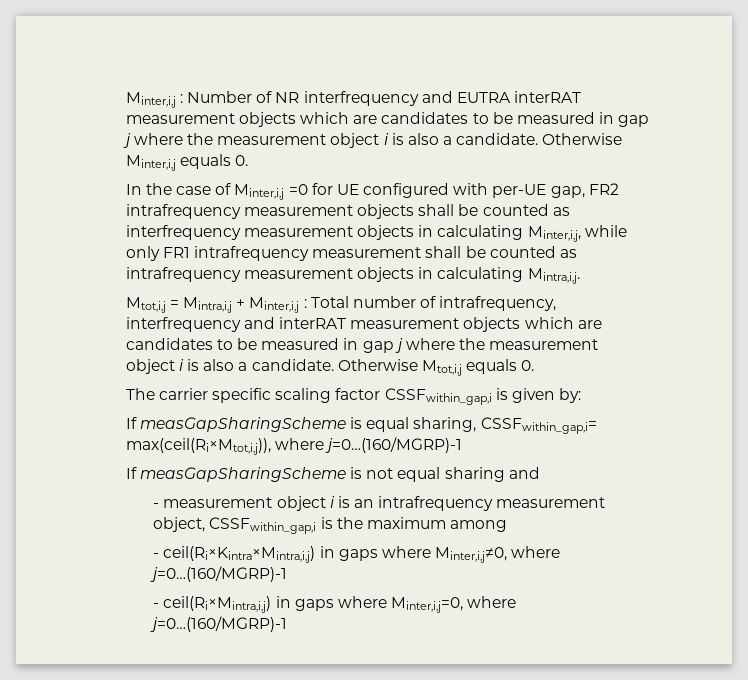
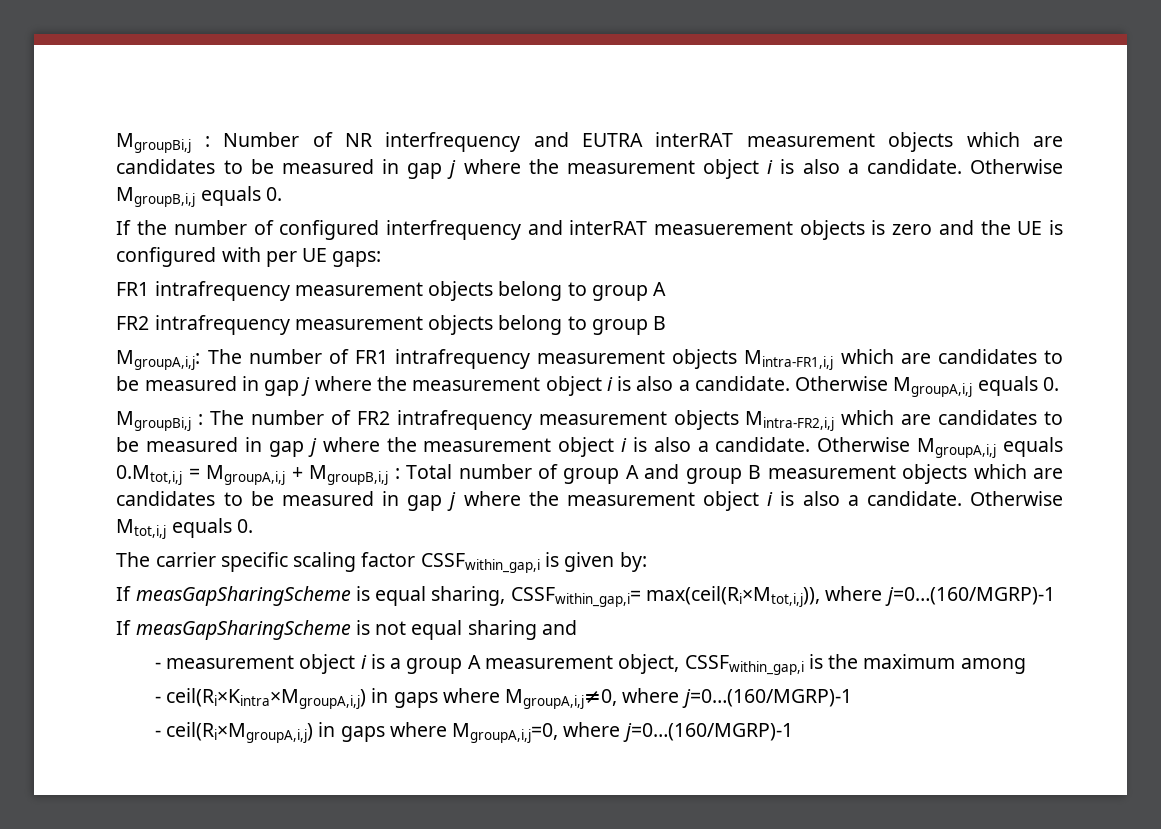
[125,92,176,108] Minter,i,j -> [116,133,192,153] MgroupBi,j
[125,154,248,171] [125,183,619,200] [125,204,570,219] [125,225,627,242] [125,246,577,261] [125,267,580,284] [125,296,557,313] [125,317,346,332] Minter,i,j equals 0. // In the case of Minter,i,j =0 for UE configured with per-UE gap, FR2 intrafrequency measurement objects shall be counted as interfrequency measurement objects in calculating Minter,i,j, while only FR1 intrafrequency measurement shall be counted as intrafrequency measurement objects in calculating Mintra,i,j. // Mtot,i,j = Mintra,i,j + Minter,i,j : Total number of intrafrequency, interfrequency and interRAT -> [116,186,282,207] [116,220,1063,240] [116,247,382,267] [116,281,667,301] [116,315,667,335] [116,349,1063,370] [116,376,1059,397] [116,410,1064,431] [116,437,1063,458] [116,464,762,485] MgroupB,i,j equals 0. // If the number of configured interfrequency and interRAT measuerement objects is zero and the UE is configured with per UE gaps: // FR1 intrafrequency measurement objects belong to group A // FR2 intrafrequency measurement objects belong to group B // MgroupA,i,j: The number of FR1 intrafrequency measurement objects Mintra-FR1,i,j which are candidates to be measured in gap j where the measurement object i is also a candidate. Otherwise MgroupA,i,j equals 0. // MgroupBi,j : The number of FR2 intrafrequency measurement objects Mintra-FR2,i,j which are candidates to be measured in gap j where the measurement object i is also a candidate. Otherwise MgroupA,i,j equals 0.Mtot,i,j = MgroupA,i,j + MgroupB,i,j : Total number of group A and group B
[354,496,494,511] an intrafrequency -> [390,655,481,674] a group A
[163,546,508,563] ceil(Ri×Kintra×Mintra,i,j) in gaps where Minter,i,j≠0, -> [166,688,618,709] ceil(Ri×Kintra×MgroupA,i,j) in gaps where MgroupA,i,j≠0,
[163,596,464,613] ceil(Ri×Mintra,i,j) in gaps where Minter,i,j=0, -> [166,722,559,743] ceil(Ri×MgroupA,i,j) in gaps where MgroupA,i,j=0,

